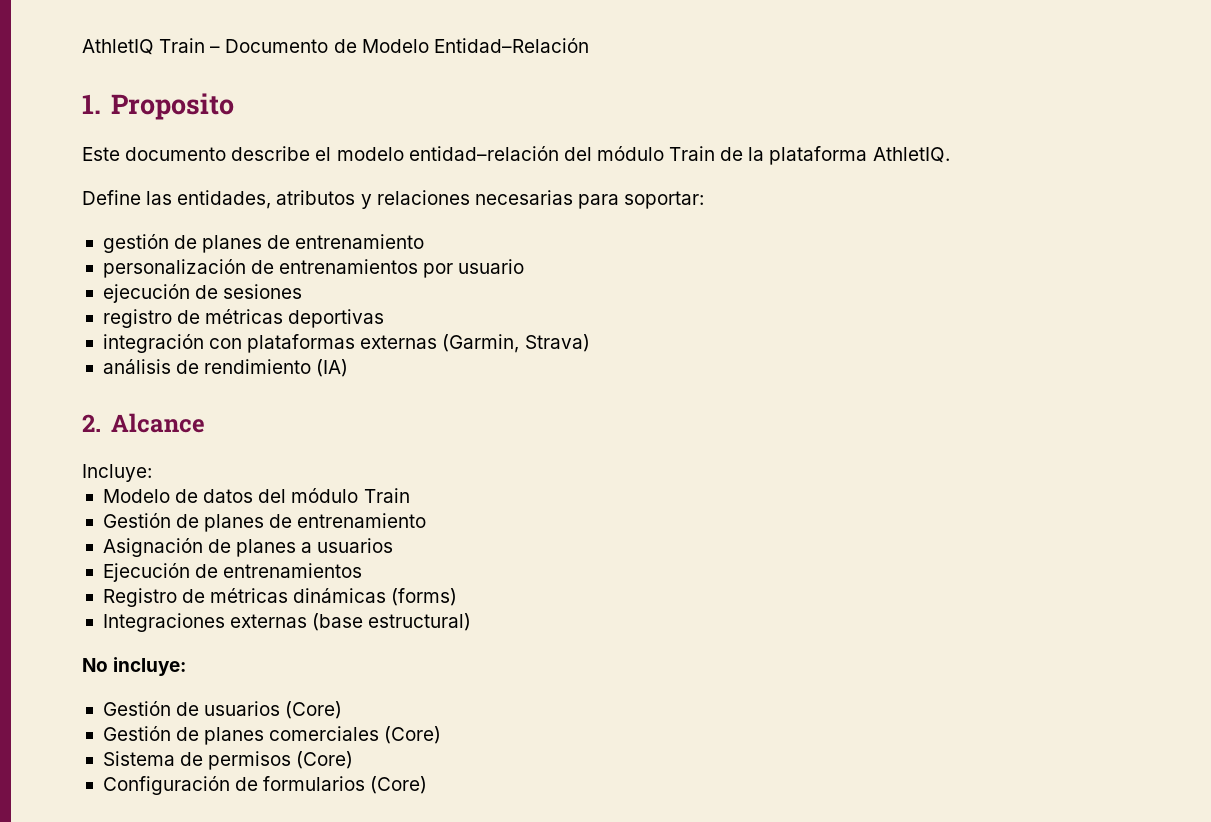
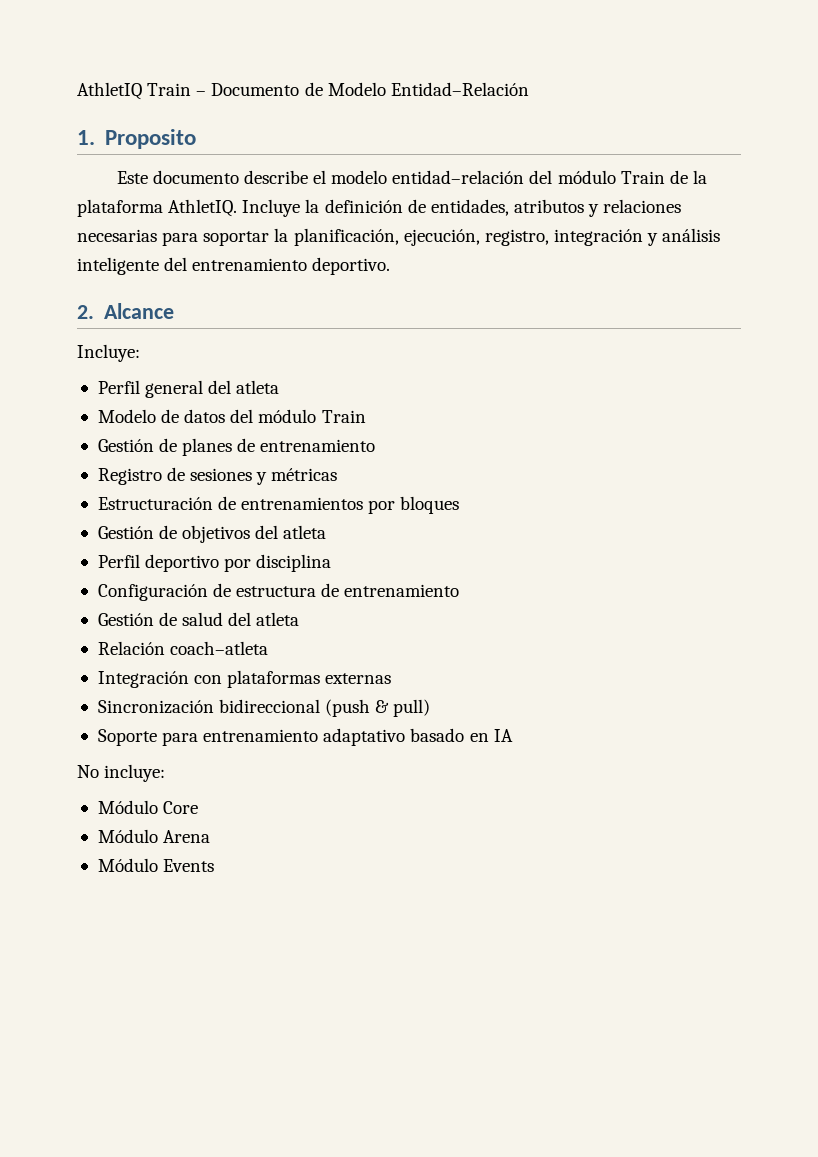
[82,190,173,205] // Define las -> [242,199,426,217] Incluye la definición de
[624,191,705,209] [102,234,425,253] [102,259,525,278] [102,284,303,303] [102,309,385,328] [102,334,590,353] [102,359,349,377] soportar: // gestión de planes de entrenamiento // personalización de entrenamientos por usuario // ejecución de sesiones // registro de métricas deportivas // integración con plataformas externas (Garmin, Strava) // análisis de rendimiento (IA) -> [203,228,721,246] [77,257,391,275] soportar la planificación, ejecución, registro, integración y análisis inteligente del entrenamiento deportivo.
(152, 473) none -> [97,380,280,398] // Perfil general del atleta
[102,538,394,557] [102,563,363,582] [102,588,458,607] [102,613,472,632] [82,657,187,676] [102,701,343,719] [102,726,442,745] [102,751,354,770] [102,776,428,795] Asignación de planes a usuarios // Ejecución de entrenamientos // Registro de métricas dinámicas (forms) // Integraciones externas (base estructural) // No incluye: // Gestión de usuarios (Core) // Gestión de planes comerciales (Core) // Sistema de permisos (Core) // Configuración de formularios (Core) -> [97,467,338,485] [97,496,460,514] [97,525,327,543] [97,554,332,572] [97,583,460,601] [97,612,300,626] [97,641,269,655] [97,670,392,688] [97,699,431,717] [97,728,513,746] [77,764,166,782] [97,800,199,814] [97,829,211,843] [97,858,215,872] Registro de sesiones y métricas // Estructuración de entrenamientos por bloques // Gestión de objetivos del atleta // Perfil deportivo por disciplina // Configuración de estructura de entrenamiento // Gestión de salud del atleta // Relación coach–atleta // Integración con plataformas externas // Sincronización bidireccional (push & pull) // Soporte para entrenamiento adaptativo basado en IA // No incluye: // Módulo Core // Módulo Arena // Módulo Events

